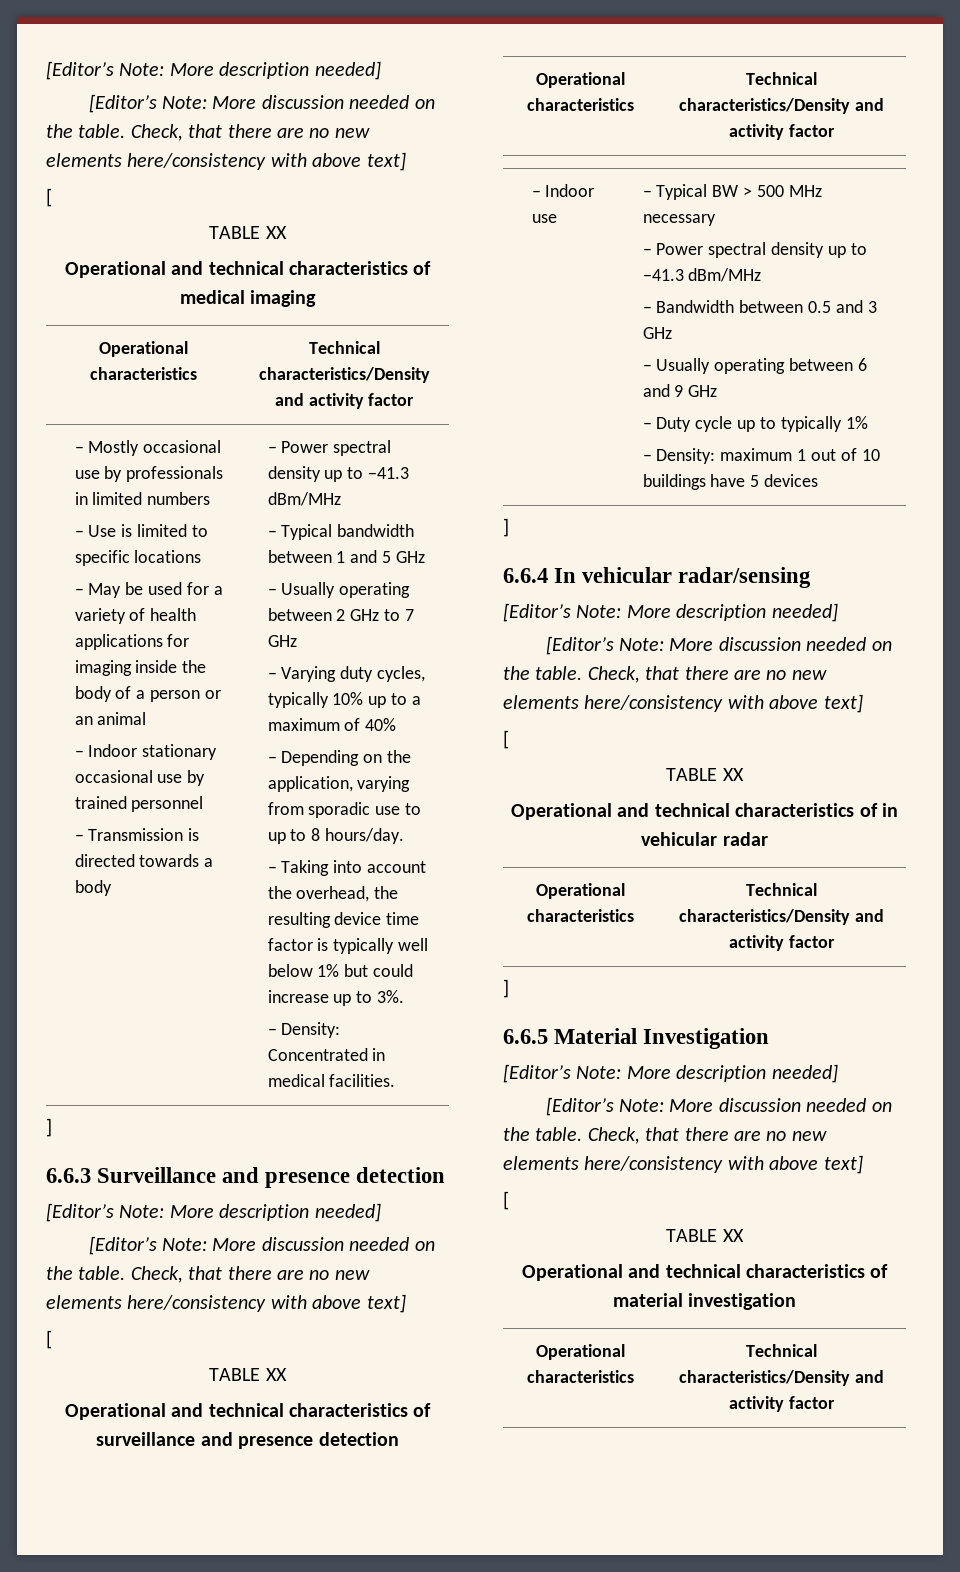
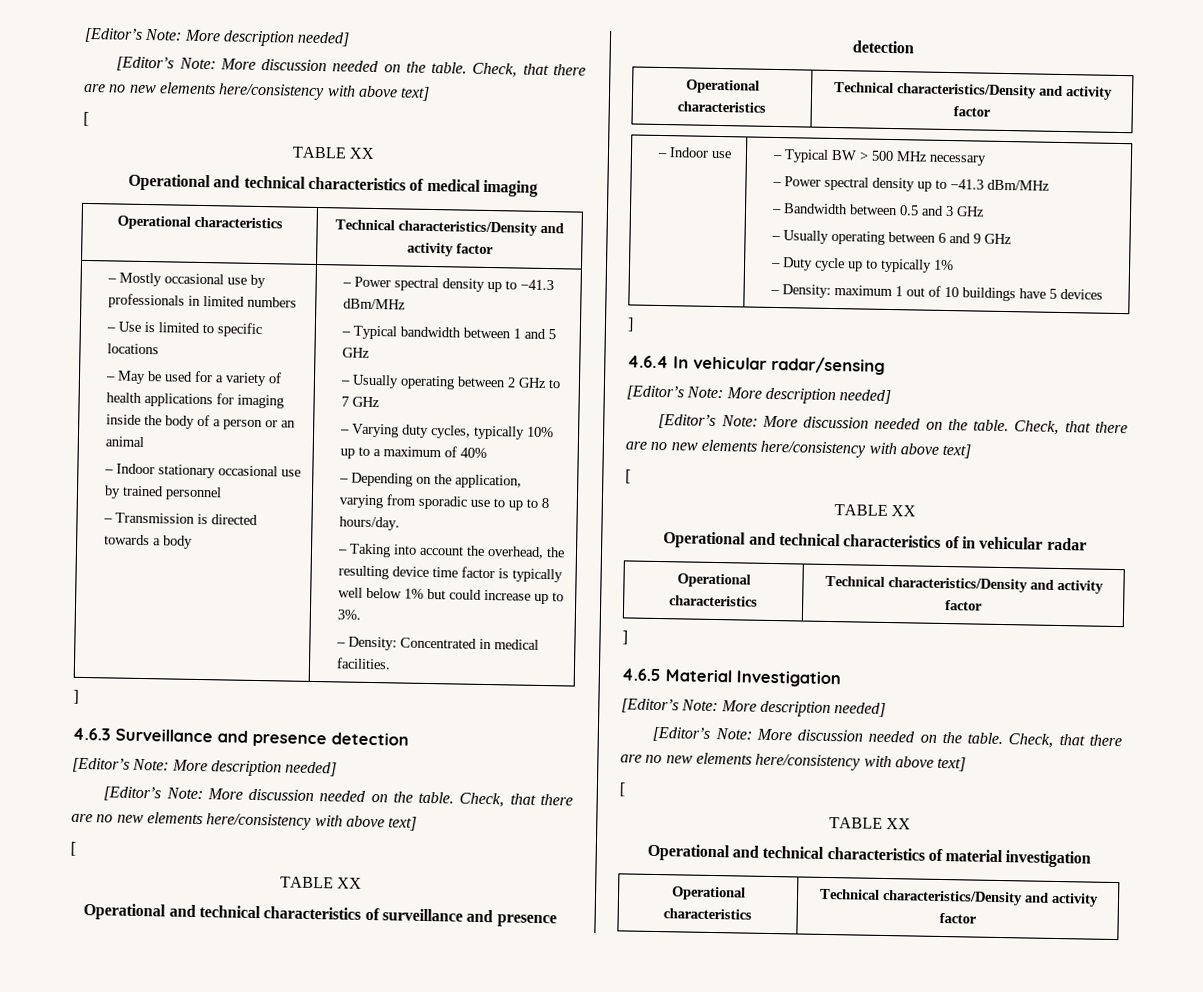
[46,1168,91,1183] 6.6.3 -> [72,727,111,741] 4.6.3
[503,568,548,583] 6.6.4 -> [627,355,669,369] 4.6.4
[503,1029,548,1044] 6.6.5 -> [621,668,661,682] 4.6.5

